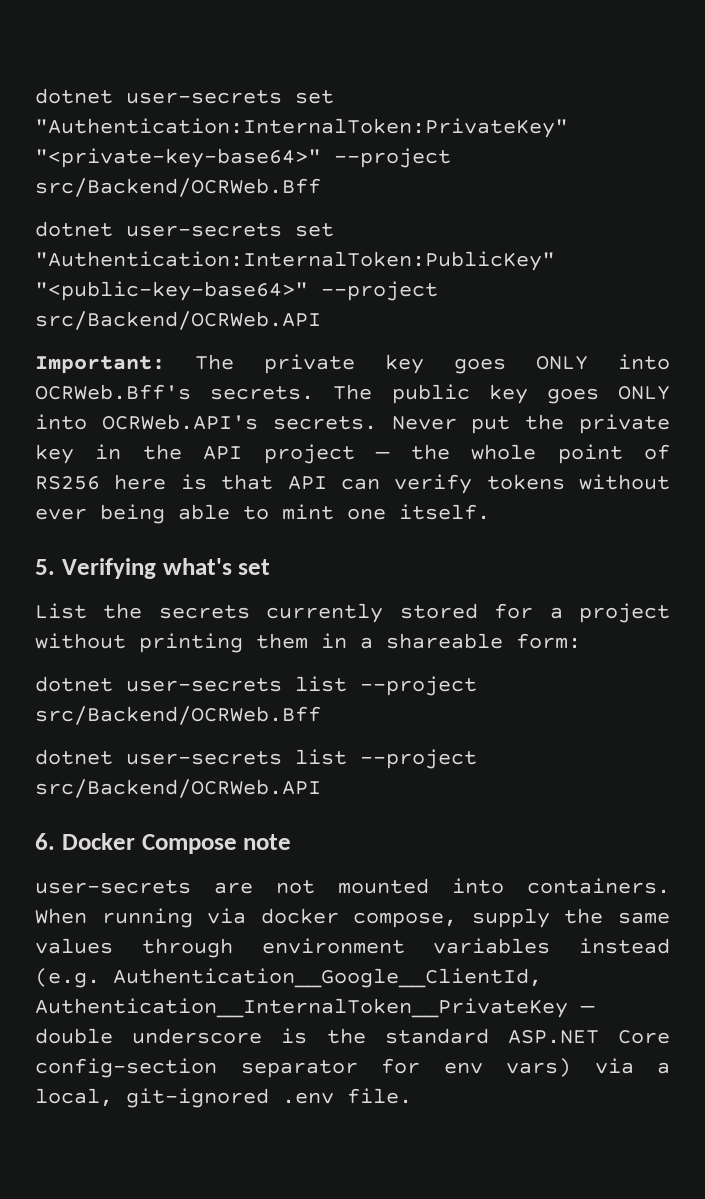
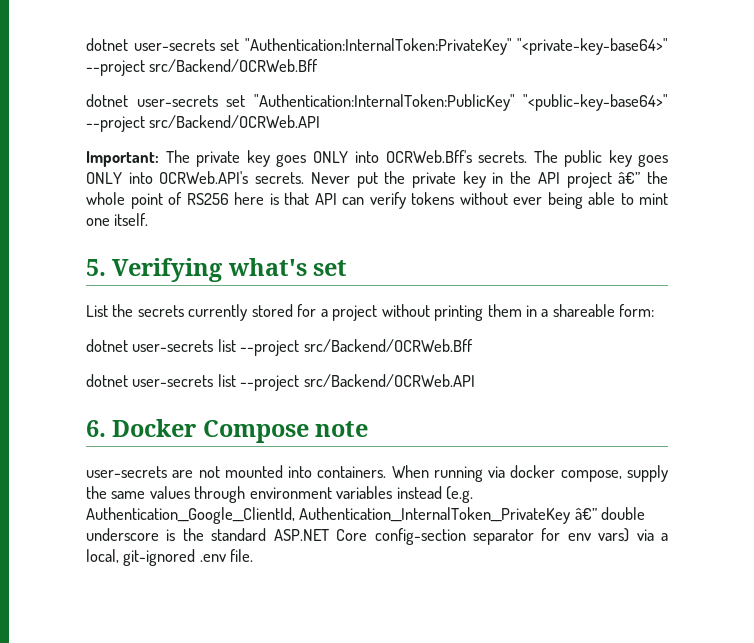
[375,451,391,459] — -> [618,171,641,184] â€”
[580,1005,595,1013] — -> [574,507,597,520] â€”

